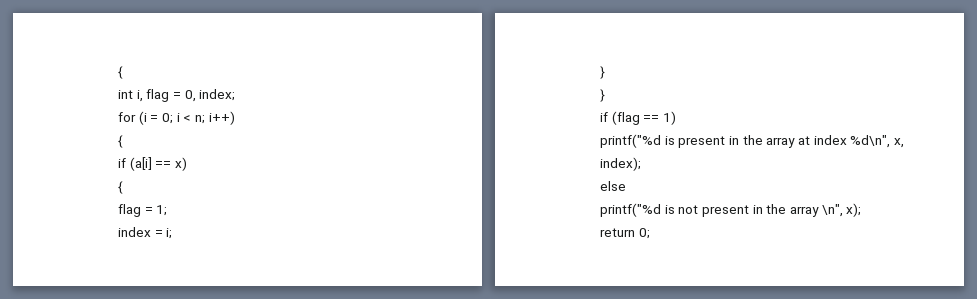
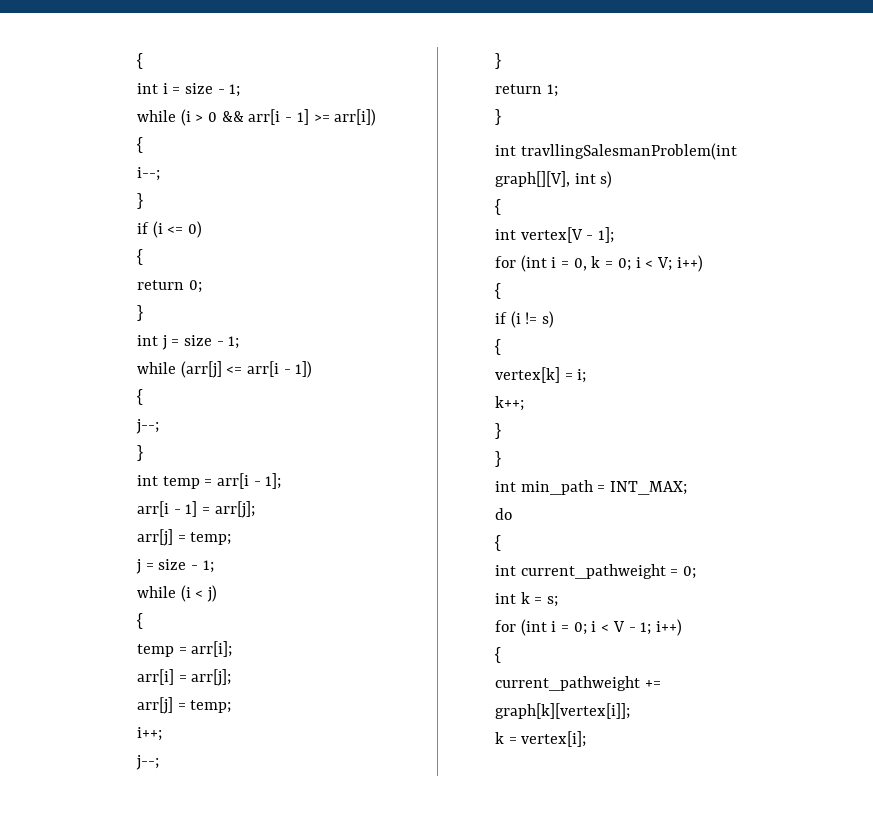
[118,66,124,79] [118,89,236,102] [118,111,205,125] { // int i, flag = 0, index; // for (i = 0; i < n; -> [136,53,143,69] [136,83,241,97] [136,109,377,126] [136,137,143,153] [136,167,160,181] [136,193,143,209] [136,221,202,238] [136,249,143,265] [136,280,202,293] [136,305,143,321] [136,335,240,350] [136,361,313,378] [136,389,143,405] [135,419,159,434] [136,445,143,461] [136,473,282,489] [136,501,255,518] [136,529,232,546] [135,559,214,574] [136,585,217,602] [136,613,143,629] [136,641,233,657] [136,669,232,686] [136,697,232,714] [136,727,162,741] [135,755,159,770] [494,53,501,69] [494,84,558,97] [494,109,501,125] [494,143,737,160] [494,171,613,188] [494,199,501,215] [494,227,614,243] [494,255,673,272] { // int i = size - 1; // while (i > 0 && arr[i - 1] >= arr[i]) // { // i--; // } // if (i <= 0) // { // return 0; // } // int j = size - 1; // while (arr[j] <= arr[i - 1]) // { // j--; // } // int temp = arr[i - 1]; // arr[i - 1] = arr[j]; // arr[j] = temp; // j = size - 1; // while (i < j) // { // temp = arr[i]; // arr[i] = arr[j]; // arr[j] = temp; // i++; // j--; // } // return 1; // } // int travllingSalesmanProblem(int graph[][V], int s) // { // int vertex[V - 1]; // for (int i = 0, k = 0; i < V;
[129,157,188,171] [118,181,124,194] [118,204,168,217] [118,227,152,237] (a[i] == x) // { // flag = 1; // index -> [510,311,554,328] [494,339,501,355] [494,367,560,383] (i != s) // { // vertex[k]
(173, 233) none -> [494,396,524,411] // k++;
[600,111,677,125] [600,134,904,148] [600,157,642,171] [600,181,627,191] [600,203,862,217] [600,228,650,239] if (flag == 1) // printf("%d is present in the array at index %d\n", x, index); // else // printf("%d is not present in the array \n", x); // return 0; -> [494,480,687,495] [494,508,512,520] [494,535,501,551] [494,564,696,579] [494,592,558,607] [494,619,683,636] [494,647,501,663] [494,676,661,691] [494,703,630,719] [494,731,587,747] int min_path = INT_MAX; // do // { // int current_pathweight = 0; // int k = s; // for (int i = 0; i < V - 1; i++) // { // current_pathweight += graph[k][vertex[i]]; // k = vertex[i];

